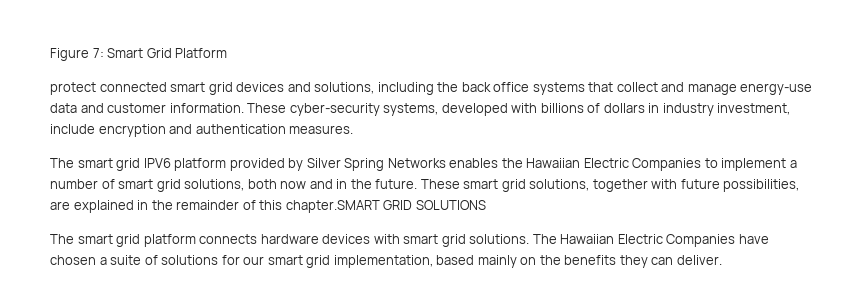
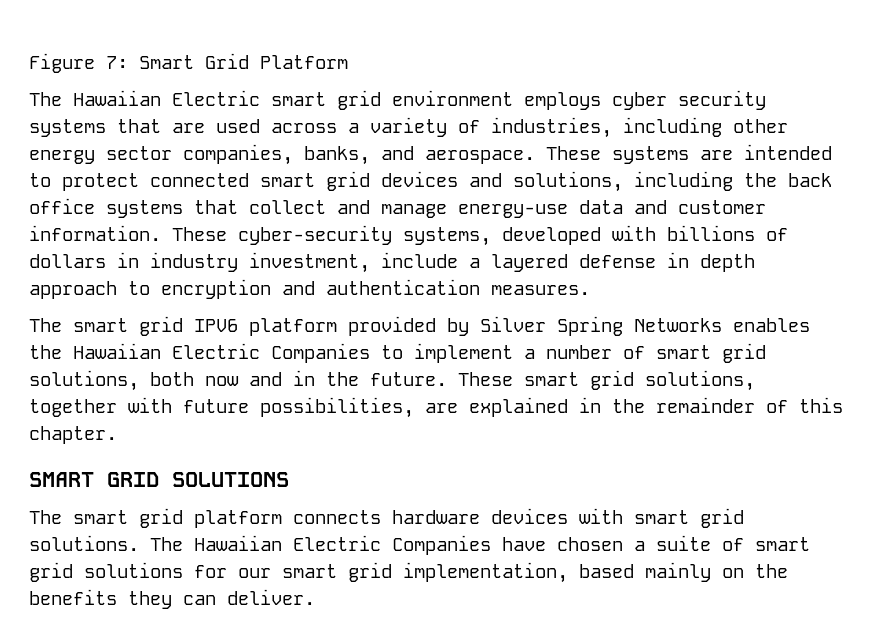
(228, 53) none -> [29,90,766,110] [29,117,788,138] [29,144,832,165] [29,173,51,187] The Hawaiian Electric smart grid environment employs cyber security systems that are used across a variety of industries, including other energy sector companies, banks, and aerospace. These systems are intended to
(95, 129) none -> [469,252,755,272] [29,281,150,299] a layered defense in depth approach to
[285,200,380,213] chapter.SMART -> [29,426,117,444] [29,472,94,487] chapter. // SMART
(158, 260) none -> [755,537,810,551] [29,562,73,582] smart grid

